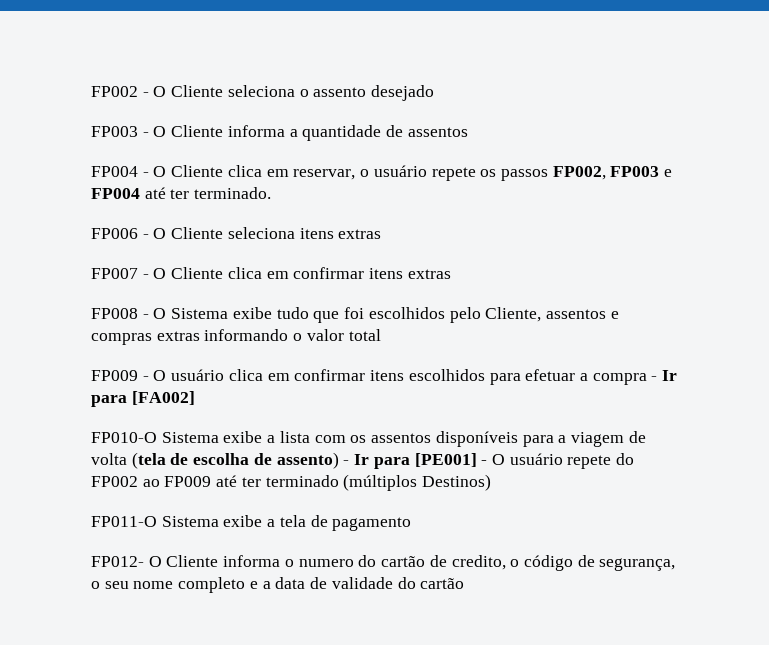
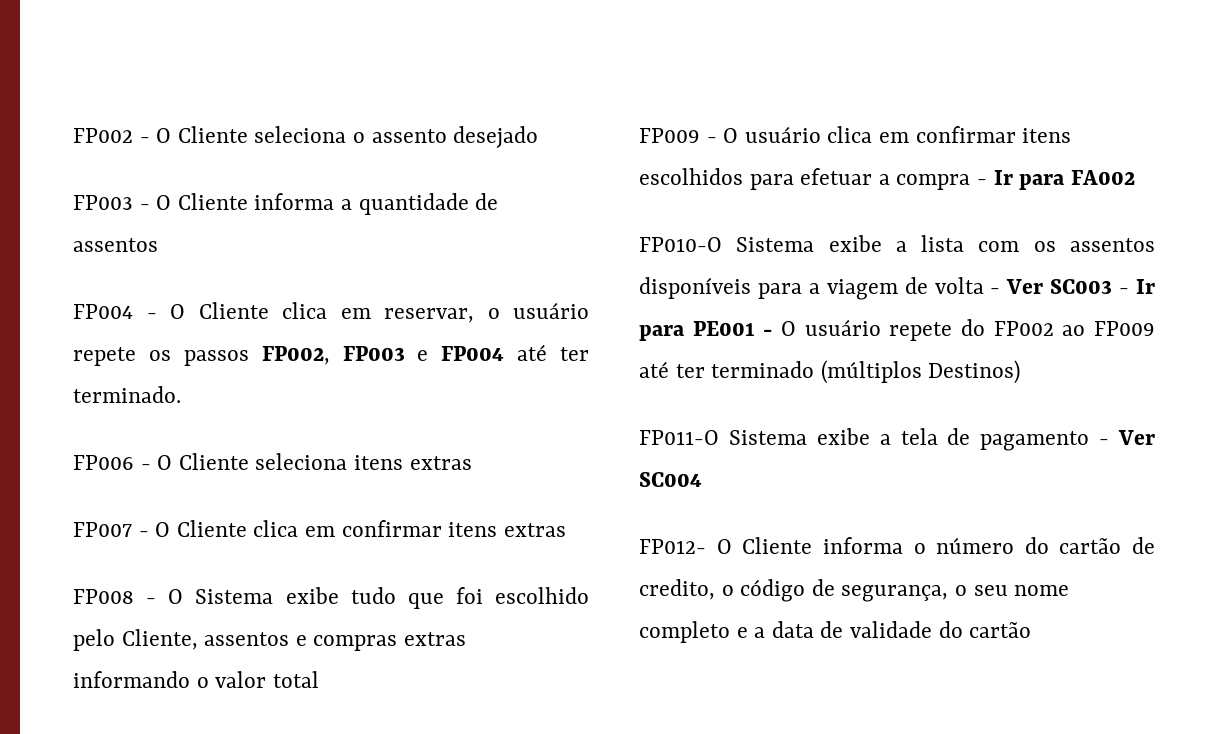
[368,307,445,319] escolhidos -> [495,587,589,604] escolhido
[131,391,195,405] [FA002] -> [1070,170,1135,185] FA002
[131,452,477,469] (tela de escolha de assento) - Ir para [PE001] -> [990,279,1155,294] [639,321,755,341] - Ver SC003 - Ir para PE001
(412, 524) none -> [1099,430,1155,445] [639,472,702,487] - Ver SC004
[298,559,354,567] numero -> [936,537,1015,554] número

